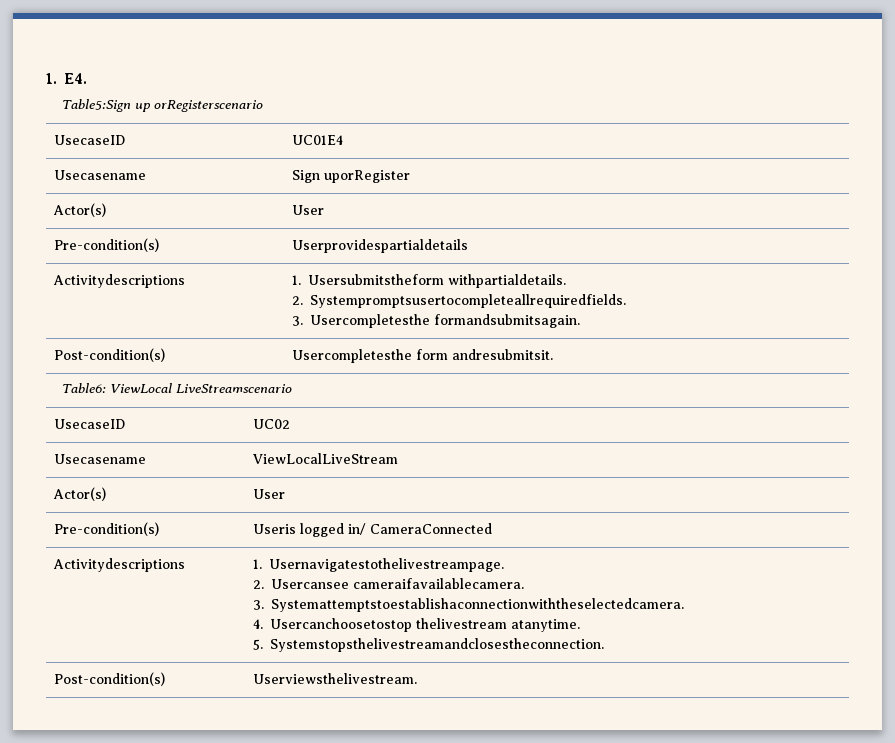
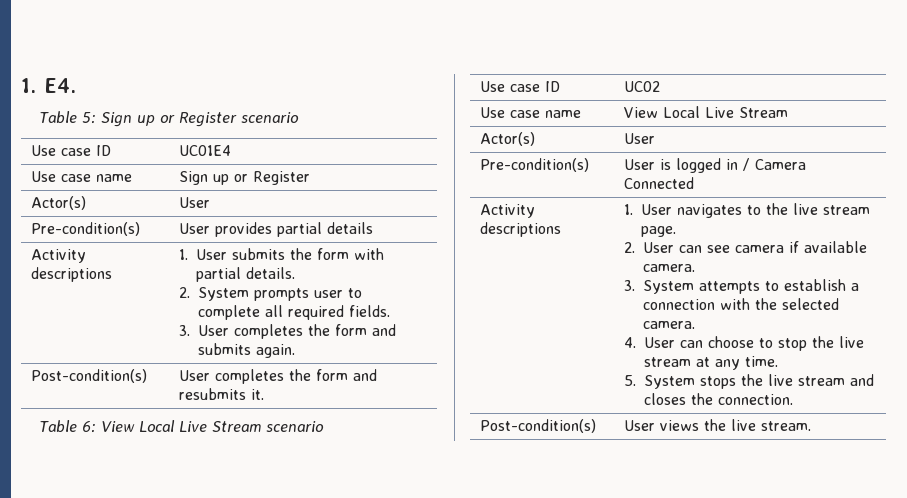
[62,99,264,112] [54,135,126,145] [292,135,344,145] [54,170,147,180] [292,170,411,183] [53,203,107,217] [292,205,325,215] [54,238,160,252] [292,239,469,253] [53,274,186,288] [292,274,567,288] [292,294,627,308] [292,314,581,328] [54,348,166,362] [292,349,554,363] [62,383,293,393] [54,419,126,429] [253,419,291,429] [54,454,147,464] [253,453,399,464] [53,487,107,501] [253,489,286,499] [54,522,160,536] [253,523,493,537] [53,558,186,572] [253,558,505,572] [253,578,525,589] [253,598,685,612] [253,618,581,632] [253,638,605,652] [54,672,166,686] [253,673,418,684] Table5:Sign up orRegisterscenario // UsecaseID | UC01E4 // Usecasename | Sign uporRegister // Actor(s) | User // Pre-condition(s) | Userprovidespartialdetails // Activitydescriptions | 1. Usersubmitstheform withpartialdetails. // 2. Systempromptsusertocompleteallrequiredfields. // 3. Usercompletesthe formandsubmitsagain. // Post-condition(s) | Usercompletesthe form andresubmitsit. // Table6: ViewLocal LiveStreamscenario // UsecaseID | UC02 // Usecasename | ViewLocalLiveStream // Actor(s) | User // Pre-condition(s) | Useris logged in/ CameraConnected // Activitydescriptions | 1. Usernavigatestothelivestreampage. // 2. Usercansee cameraifavailablecamera. // 3. Systemattemptstoestablishaconnectionwiththeselectedcamera. // 4. Usercanchoosetostop thelivestream atanytime. // 5. Systemstopsthelivestreamandclosestheconnection. // Post-condition(s) | Userviewsthelivestream. -> [38,111,299,127] [30,145,111,156] [178,145,231,156] [30,171,132,182] [178,171,310,185] [30,196,86,210] [178,197,210,208] [30,222,140,236] [178,222,373,237] [30,249,86,263] [30,267,112,282] [178,248,384,260] [195,267,295,282] [178,287,362,301] [197,305,390,320] [178,324,396,339] [197,343,295,358] [30,369,147,383] [178,369,377,384] [178,388,264,400] [38,420,324,433] [479,81,560,92] [623,81,660,92] [479,107,581,118] [623,106,788,118] [479,132,535,146] [623,133,655,144] [479,158,589,172] [623,158,806,173] [623,177,694,189] [479,204,535,218] [479,222,561,237] [623,203,870,218] [640,226,676,237] [623,241,867,253] [642,264,695,272] [623,279,859,294] [642,298,839,310] [642,321,695,329] [623,336,864,351] [643,356,778,370] [623,374,874,389] [643,393,793,405] [479,419,596,433] [623,419,811,431] Table 5: Sign up or Register scenario // Use case ID | UC01E4 // Use case name | Sign up or Register // Actor(s) | User // Pre-condition(s) | User provides partial details // Activity descriptions | 1. User submits the form with partial details. // 2. System prompts user to complete all required fields. // 3. User completes the form and submits again. // Post-condition(s) | User completes the form and resubmits it. // Table 6: View Local Live Stream scenario // Use case ID | UC02 // Use case name | View Local Live Stream // Actor(s) | User // Pre-condition(s) | User is logged in / Camera Connected // Activity descriptions | 1. User navigates to the live stream page. // 2. User can see camera if available camera. // 3. System attempts to establish a connection with the selected camera. // 4. User can choose to stop the live stream at any time. // 5. System stops the live stream and closes the connection. // Post-condition(s) | User views the live stream.

